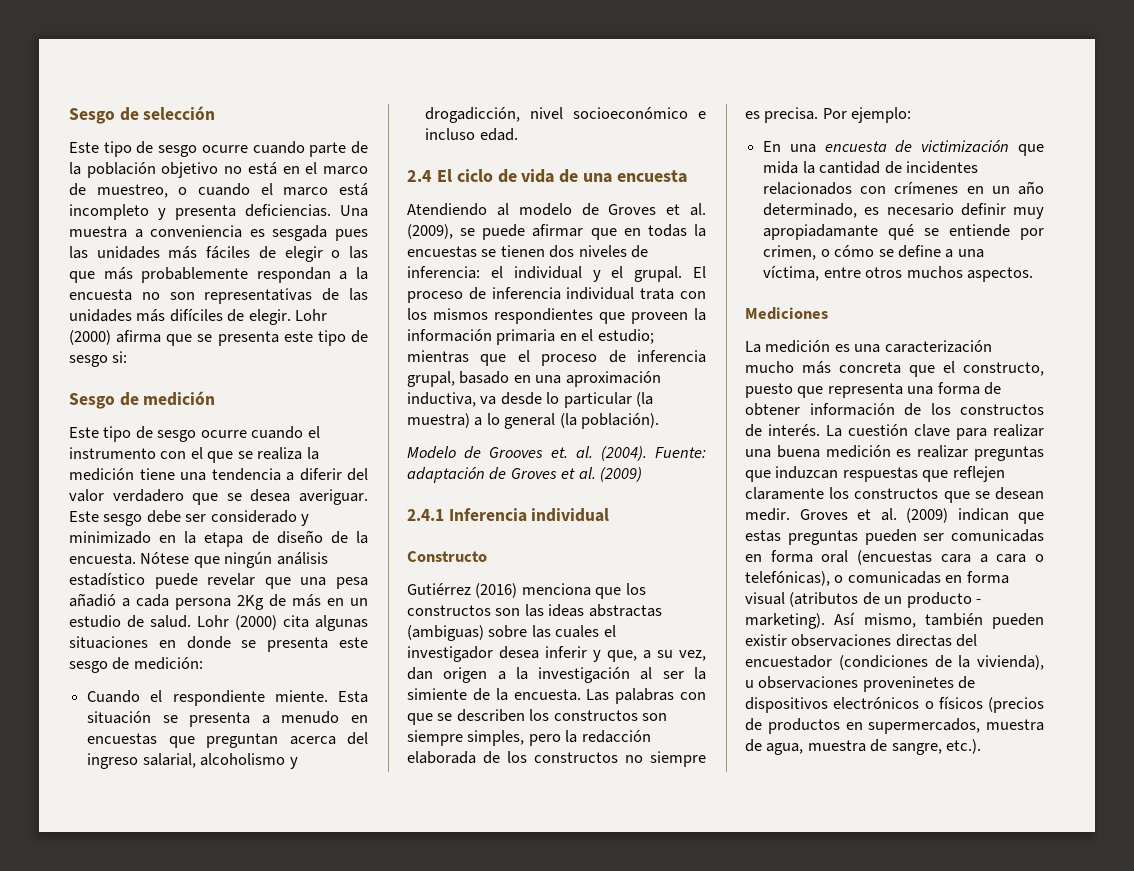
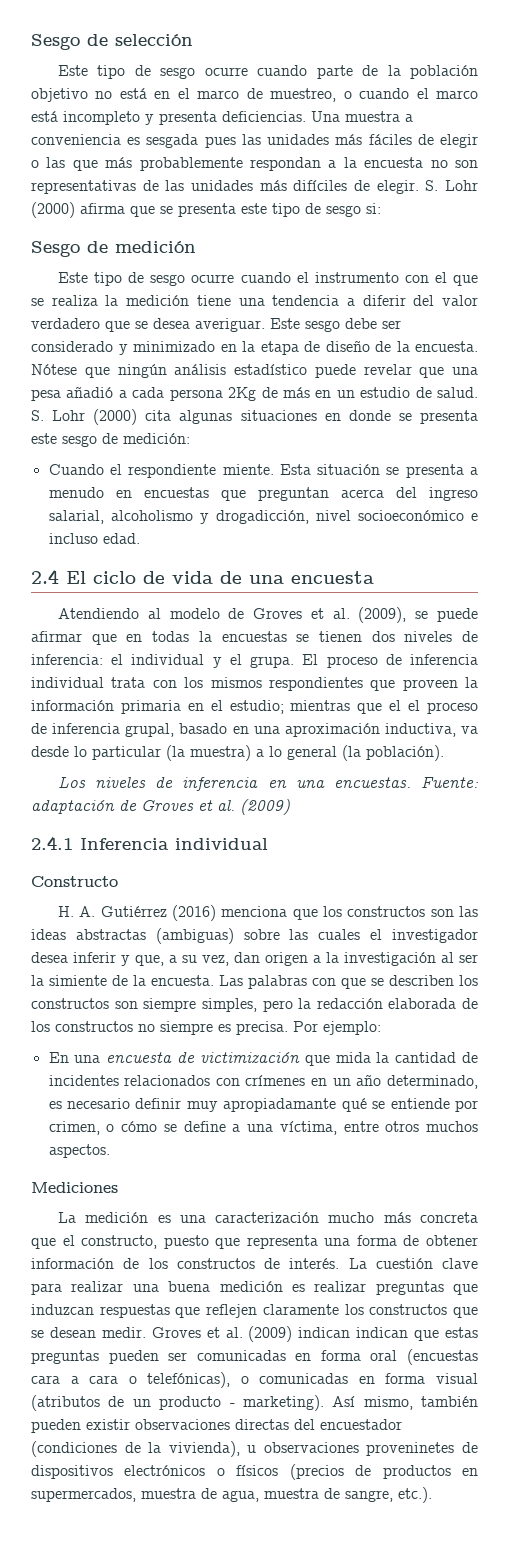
(291, 317) none -> [425,180,439,191] S.
(191, 621) none -> [31,410,44,421] S.
[634,266,683,282] grupal. -> [250,656,295,668] grupa.
(530, 356) none -> [408,700,421,711] el
[407,446,647,461] Modelo de Grooves et. al. (2004). -> [58,776,411,791] Los niveles de inferencia en una encuestas.
(487, 556) none -> [58,906,96,917] H. A.
(1009, 514) none -> [356,1327,409,1338] indican

